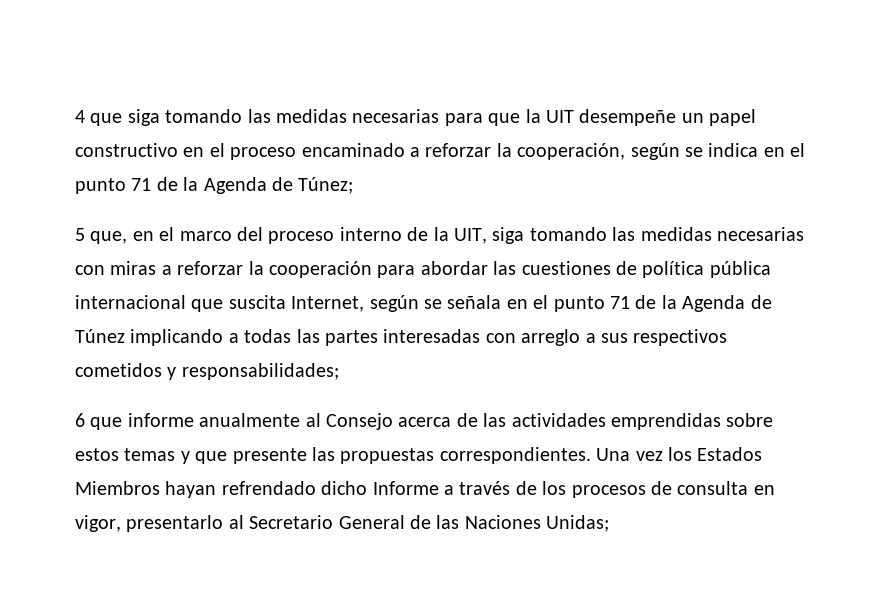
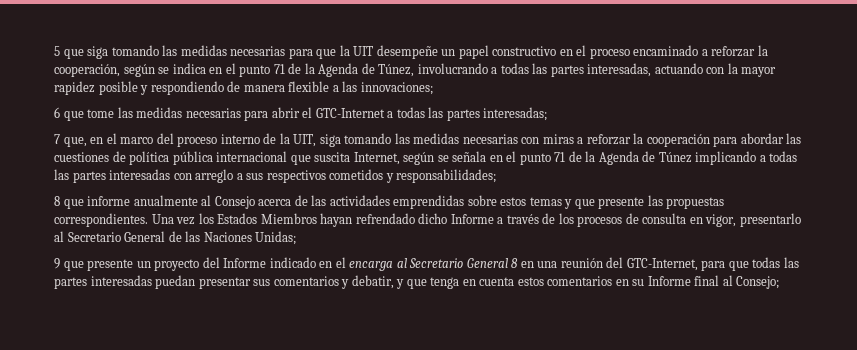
[75,110,85,123] 4 -> [54,46,60,56] 5
[298,177,354,194] [75,228,85,241] Túnez; // 5 -> [378,63,777,77] [54,81,433,95] [54,107,548,121] [54,134,60,144] Túnez, involucrando a todas las partes interesadas, actuando con la mayor rapidez posible y respondiendo de manera flexible a las innovaciones; // 6 que tome las medidas necesarias para abrir el GTC-Internet a todas las partes interesadas; // 7
[75,413,85,427] 6 -> [54,196,60,206] 8
(610, 523) none -> [54,257,799,271] [54,275,780,289] // 9 que presente un proyecto del Informe indicado en el encarga al Secretario General 8 en una reunión del GTC-Internet, para que todas las partes interesadas puedan presentar sus comentarios y debatir, y que tenga en cuenta estos comentarios en su Informe final al Consejo;

